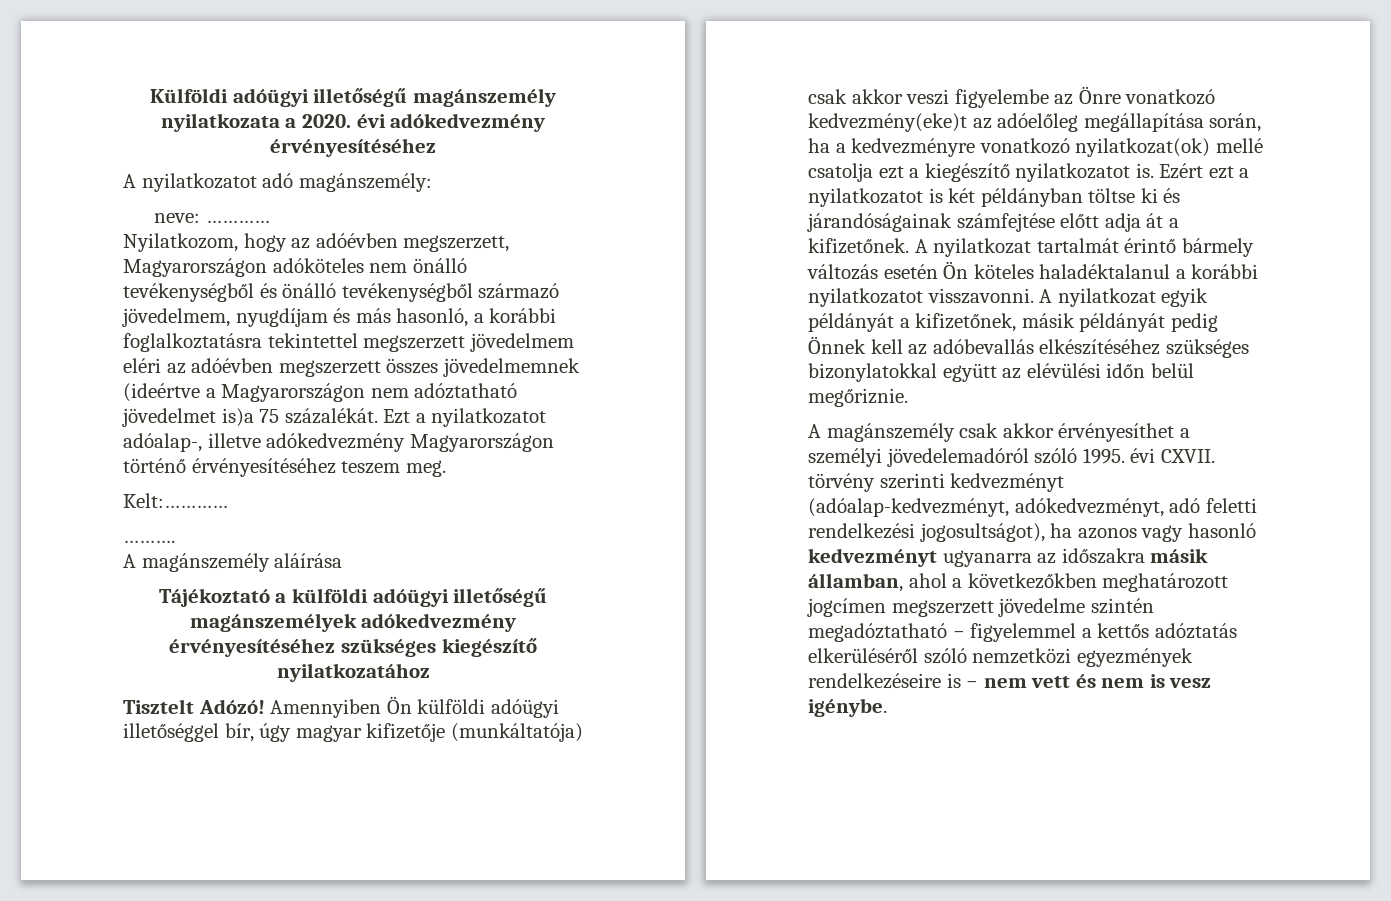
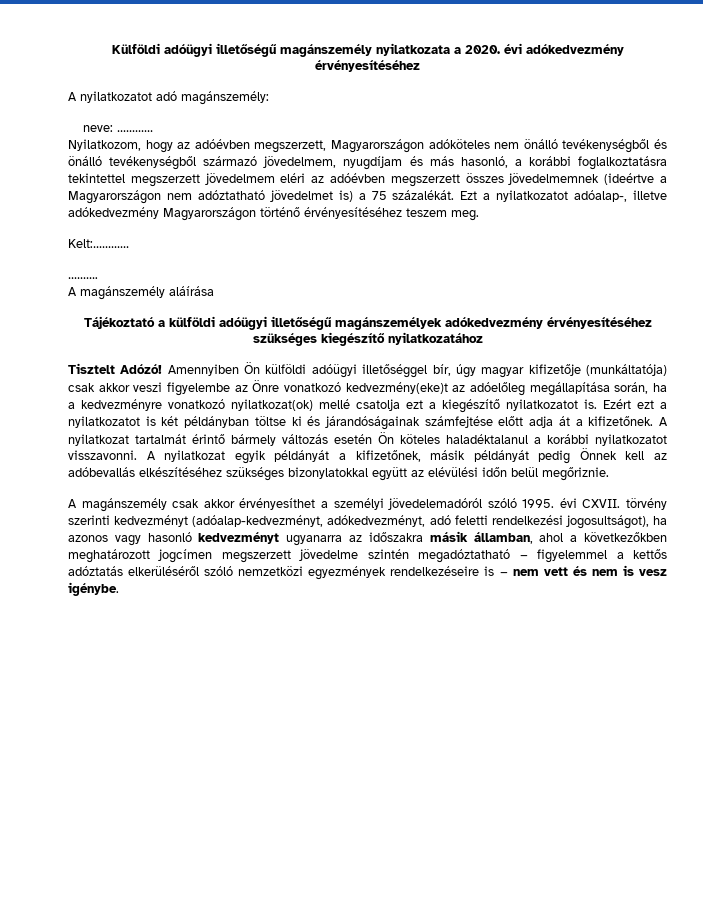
[221,408,254,427] is)a -> [338,190,366,202] is) a

